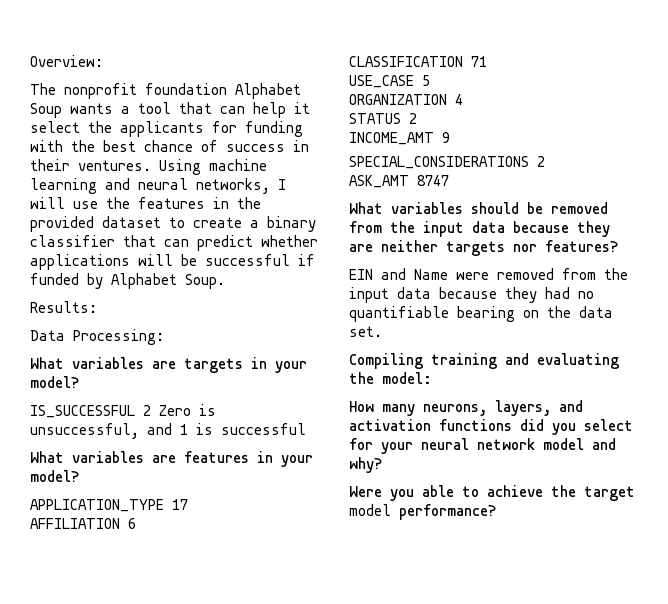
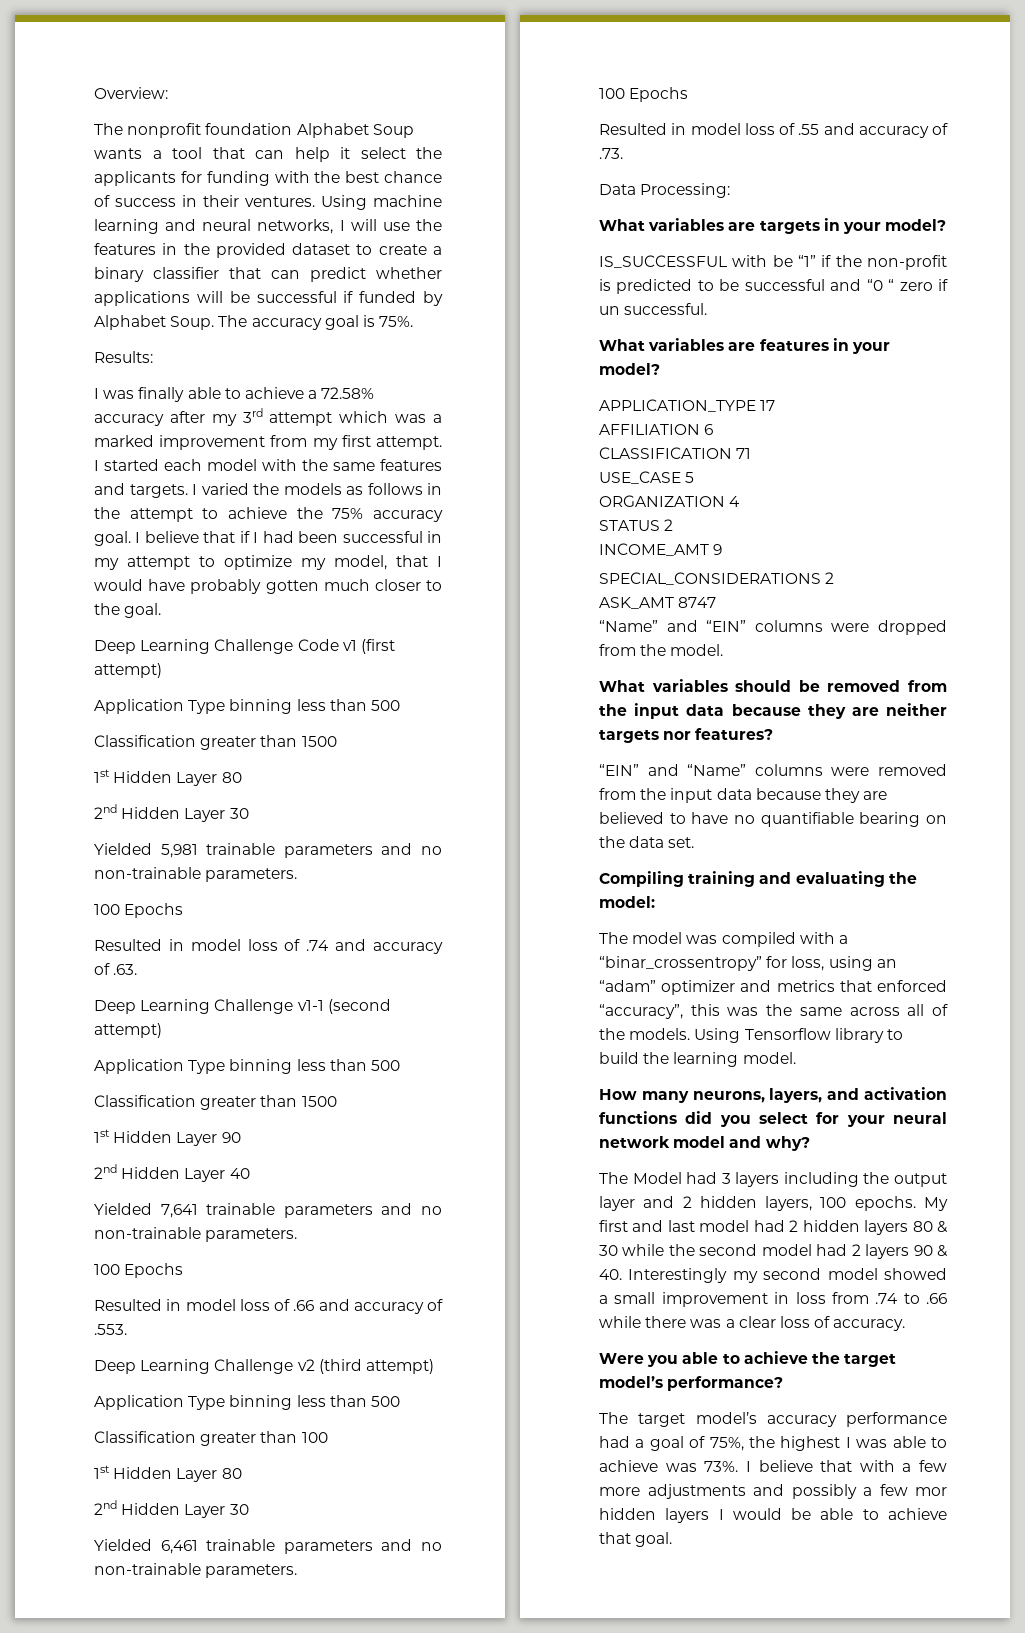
[30,301,97,313] // Results: -> [218,315,414,330] [94,351,153,363] [94,387,375,402] [94,408,442,426] [94,435,442,450] [94,459,442,471] [94,483,442,498] [94,507,443,522] [94,531,443,546] [94,555,442,570] [94,579,442,594] [94,603,162,618] [94,639,395,654] [94,663,162,678] [94,699,400,714] [94,735,337,750] [94,769,242,786] [94,804,249,822] [94,843,442,858] [94,867,298,882] [94,903,184,918] [94,939,443,954] [94,963,138,975] [94,999,391,1014] [94,1023,162,1038] [94,1059,400,1074] [94,1095,337,1110] [94,1129,241,1146] [94,1164,250,1182] [94,1203,442,1218] [94,1227,298,1242] [94,1263,184,1278] [94,1299,443,1314] [94,1324,127,1335] [94,1359,434,1374] [94,1395,400,1410] [94,1431,328,1446] [94,1465,242,1482] [94,1500,249,1518] [94,1539,442,1554] [94,1563,298,1578] [599,87,689,102] [599,123,948,138] [599,148,623,159] The accuracy goal is 75%. // Results: // I was finally able to achieve a 72.58% accuracy after my 3rd attempt which was a marked improvement from my first attempt. I started each model with the same features and targets. I varied the models as follows in the attempt to achieve the 75% accuracy goal. I believe that if I had been successful in my attempt to optimize my model, that I would have probably gotten much closer to the goal. // Deep Learning Challenge Code v1 (first attempt) // Application Type binning less than 500 // Classification greater than 1500 // 1st Hidden Layer 80 // 2nd Hidden Layer 30 // Yielded 5,981 trainable parameters and no non-trainable parameters. // 100 Epochs // Resulted in model loss of .74 and accuracy of .63. // Deep Learning Challenge v1-1 (second attempt) // Application Type binning less than 500 // Classification greater than 1500 // 1st Hidden Layer 90 // 2nd Hidden Layer 40 // Yielded 7,641 trainable parameters and no non-trainable parameters. // 100 Epochs // Resulted in model loss of .66 and accuracy of .553. // Deep Learning Challenge v2 (third attempt) // Application Type binning less than 500 // Classification greater than 100 // 1st Hidden Layer 80 // 2nd Hidden Layer 30 // Yielded 6,461 trainable parameters and no non-trainable parameters. // 100 Epochs // Resulted in model loss of .55 and accuracy of .73.
[143,404,216,416] [30,423,306,439] 2 Zero is unsuccessful, and 1 is successful -> [732,255,947,270] [599,279,948,294] [599,303,708,315] with be “1” if the non-profit is predicted to be successful and “0 “ zero if un successful.
(449, 180) none -> [599,620,947,635] [599,644,724,656] // “Name” and “EIN” columns were dropped from the model.
[349,268,448,280] EIN and Name -> [599,764,823,776] “EIN” and “Name” columns
[545,287,570,299] had -> [863,791,888,800] [599,812,729,824] are believed to have
(432, 378) none -> [599,932,848,947] [599,956,897,971] [599,980,947,995] [599,1004,948,1019] [599,1028,903,1043] [599,1052,796,1067] // The model was compiled with a “binar_crossentropy” for loss, using an “adam” optimizer and metrics that enforced “accuracy”, this was the same across all of the models. Using Tensorflow library to build the learning model.
(382, 465) none -> [599,1172,947,1187] [599,1196,948,1211] [599,1220,948,1235] [599,1244,948,1259] [599,1268,947,1283] [599,1292,947,1307] [599,1316,906,1331] // The Model had 3 layers including the output layer and 2 hidden layers, 100 epochs. My first and last model had 2 hidden layers 80 & 30 while the second model had 2 layers 90 & 40. Interestingly my second model showed a small improvement in loss from .74 to .66 while there was a clear loss of accuracy.
[349,504,391,516] model -> [599,1376,663,1388] model’s
(496, 512) none -> [599,1412,947,1427] [599,1436,947,1451] [599,1460,947,1472] [599,1484,947,1499] [599,1508,947,1523] [599,1532,673,1547] // The target model’s accuracy performance had a goal of 75%, the highest I was able to achieve was 73%. I believe that with a few more adjustments and possibly a few mor hidden layers I would be able to achieve that goal.

